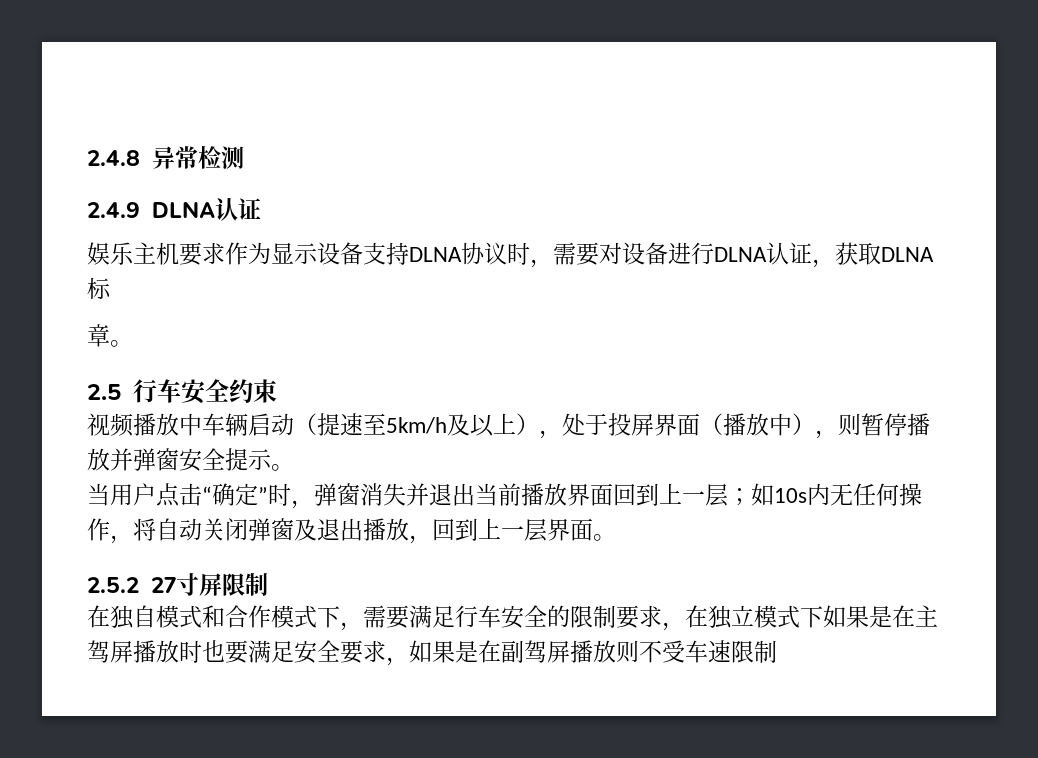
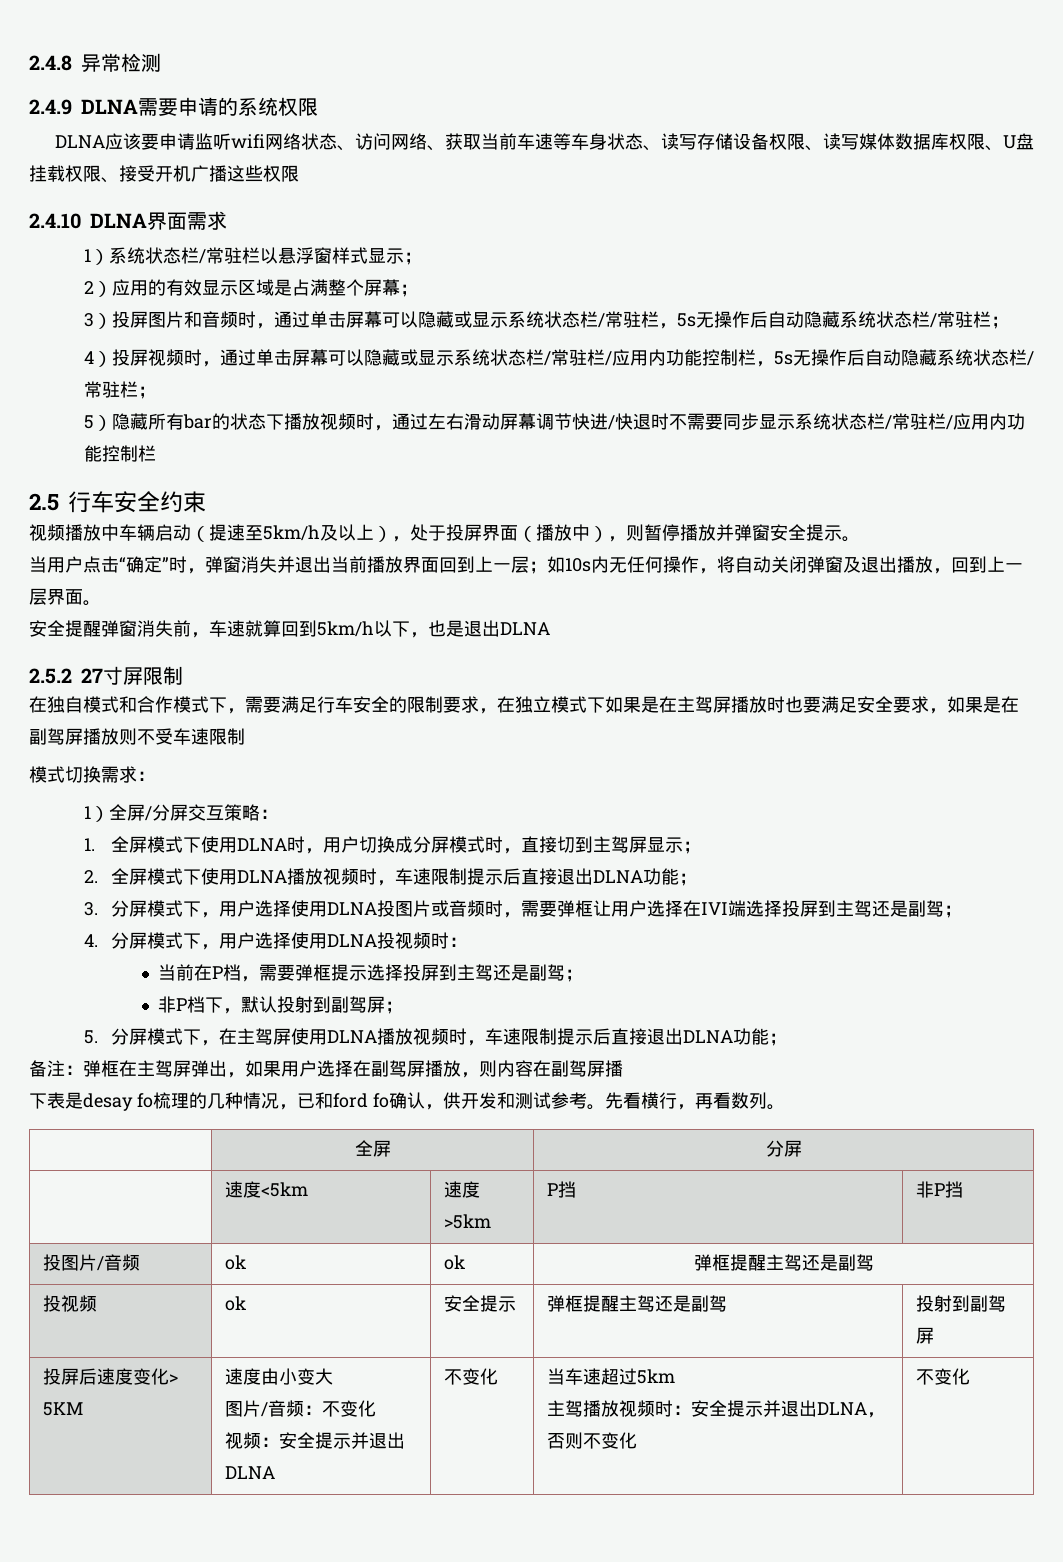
[214,198,261,221] [87,242,934,268] [87,277,111,300] [87,324,133,347] 认证 // 娱乐主机要求作为显示设备支持DLNA协议时，需要对设备进行DLNA认证，获取DLNA标 // 章。 -> [138,97,318,116] [54,133,1034,151] [29,165,299,183] [29,211,227,230] [83,247,422,265] [83,279,418,297] [83,311,1009,329] [83,349,1034,367] [83,381,156,399] [83,413,1025,431] [83,445,156,462] 需要申请的系统权限 // DLNA应该要申请监听wifi网络状态、访问网络、获取当前车速等车身状态、读写存储设备权限、读写媒体数据库权限、U盘挂载权限、接受开机广播这些权限 // 2.4.10 DLNA界面需求 // 1）系统状态栏/常驻栏以悬浮窗样式显示； // 2）应用的有效显示区域是占满整个屏幕； // 3）投屏图片和音频时，通过单击屏幕可以隐藏或显示系统状态栏/常驻栏，5s无操作后自动隐藏系统状态栏/常驻栏； // 4）投屏视频时，通过单击屏幕可以隐藏或显示系统状态栏/常驻栏/应用内功能控制栏，5s无操作后自动隐藏系统状态栏/常驻栏； // 5）隐藏所有bar的状态下播放视频时，通过左右滑动屏幕调节快进/快退时不需要同步显示系统状态栏/常驻栏/应用内功能控制栏
(616, 537) none -> [29,620,550,638] // 安全提醒弹窗消失前，车速就算回到5km/h以下，也是退出DLNA
(777, 651) none -> [29,766,155,783] [83,804,278,822] [83,836,701,854] [83,868,697,886] [83,900,962,918] [83,932,467,950] [157,964,583,982] [157,996,403,1014] [83,1028,787,1046] [29,1060,623,1078] [29,1092,785,1111] [354,1140,391,1157] [765,1140,802,1157] [225,1181,309,1198] [444,1181,481,1198] [444,1214,492,1229] [547,1181,577,1198] [916,1181,964,1198] [43,1254,141,1271] [225,1255,247,1270] [444,1255,466,1270] [693,1254,874,1271] [43,1295,98,1312] [225,1296,247,1311] [444,1295,517,1312] [547,1295,728,1312] [916,1295,1007,1312] [916,1327,935,1344] [43,1368,179,1385] [43,1402,84,1416] [225,1368,334,1385] [225,1400,377,1417] [225,1432,406,1449] [225,1466,276,1479] [444,1368,499,1385] [547,1368,676,1385] [547,1400,886,1418] [547,1432,638,1449] [916,1368,971,1385] // 模式切换需求： // 1）全屏/分屏交互策略： // 1.全屏模式下使用DLNA时，用户切换成分屏模式时，直接切到主驾屏显示； // 2.全屏模式下使用DLNA播放视频时，车速限制提示后直接退出DLNA功能； // 3.分屏模式下，用户选择使用DLNA投图片或音频时，需要弹框让用户选择在IVI端选择投屏到主驾还是副驾； // 4.分屏模式下，用户选择使用DLNA投视频时： // 当前在P档，需要弹框提示选择投屏到主驾还是副驾； // 非P档下，默认投射到副驾屏； // 5.分屏模式下，在主驾屏使用DLNA播放视频时，车速限制提示后直接退出DLNA功能； // 备注：弹框在主驾屏弹出，如果用户选择在副驾屏播放，则内容在副驾屏播 // 下表是desay fo梳理的几种情况，已和ford fo确认，供开发和测试参考。先看横行，再看数列。 // | 全屏 | 分屏 // | 速度<5km | 速度>5km | P挡 | 非P挡 // 投图片/音频 | ok | ok | 弹框提醒主驾还是副驾 // 投视频 | ok | 安全提示 | 弹框提醒主驾还是副驾 | 投射到副驾屏 // 投屏后速度变化> 5KM | 速度由小变大 // 图片/音频：不变化 // 视频：安全提示并退出DLNA | 不变化 | 当车速超过5km // 主驾播放视频时：安全提示并退出DLNA，否则不变化 | 不变化

